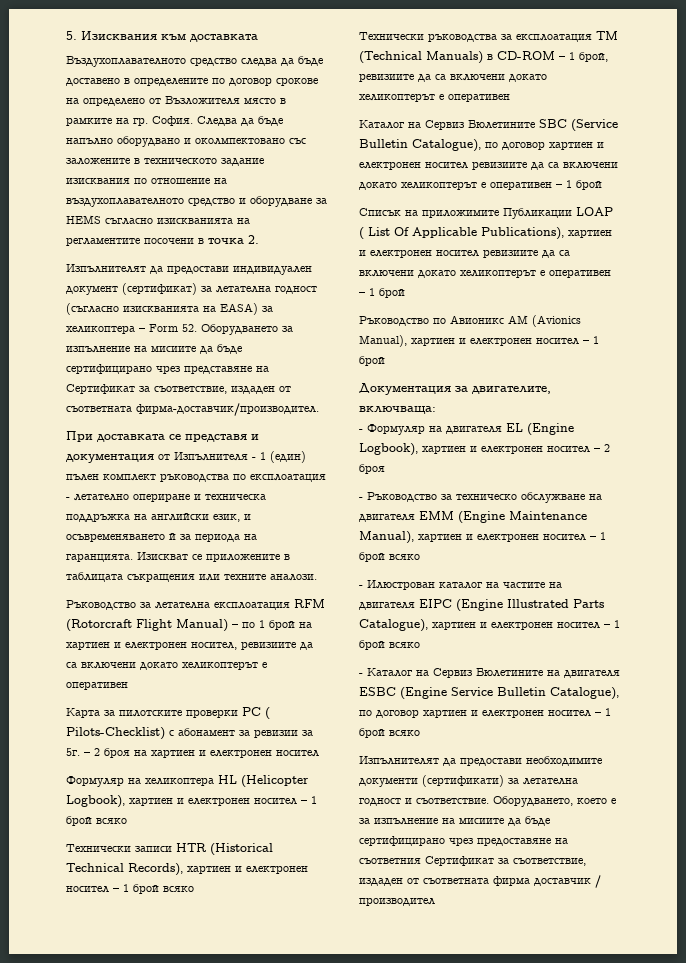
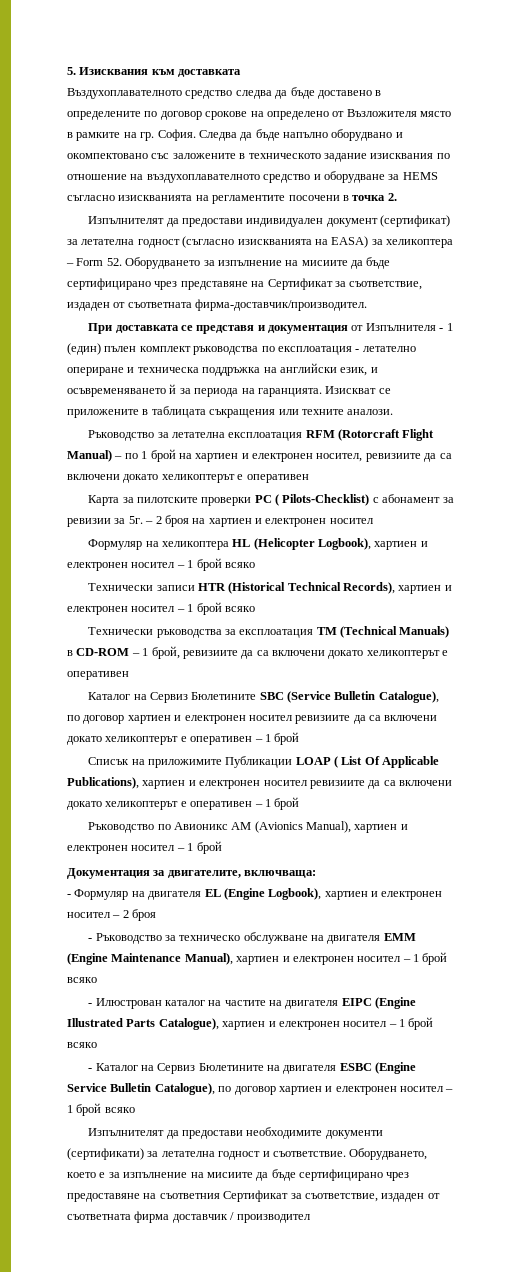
[195,137,285,145] околмпектовано -> [67,153,148,159] окомпектовано

